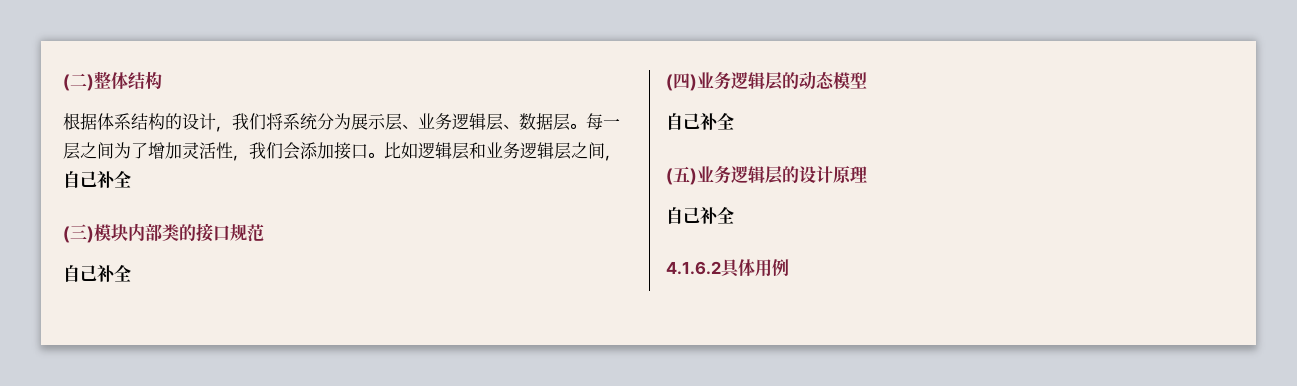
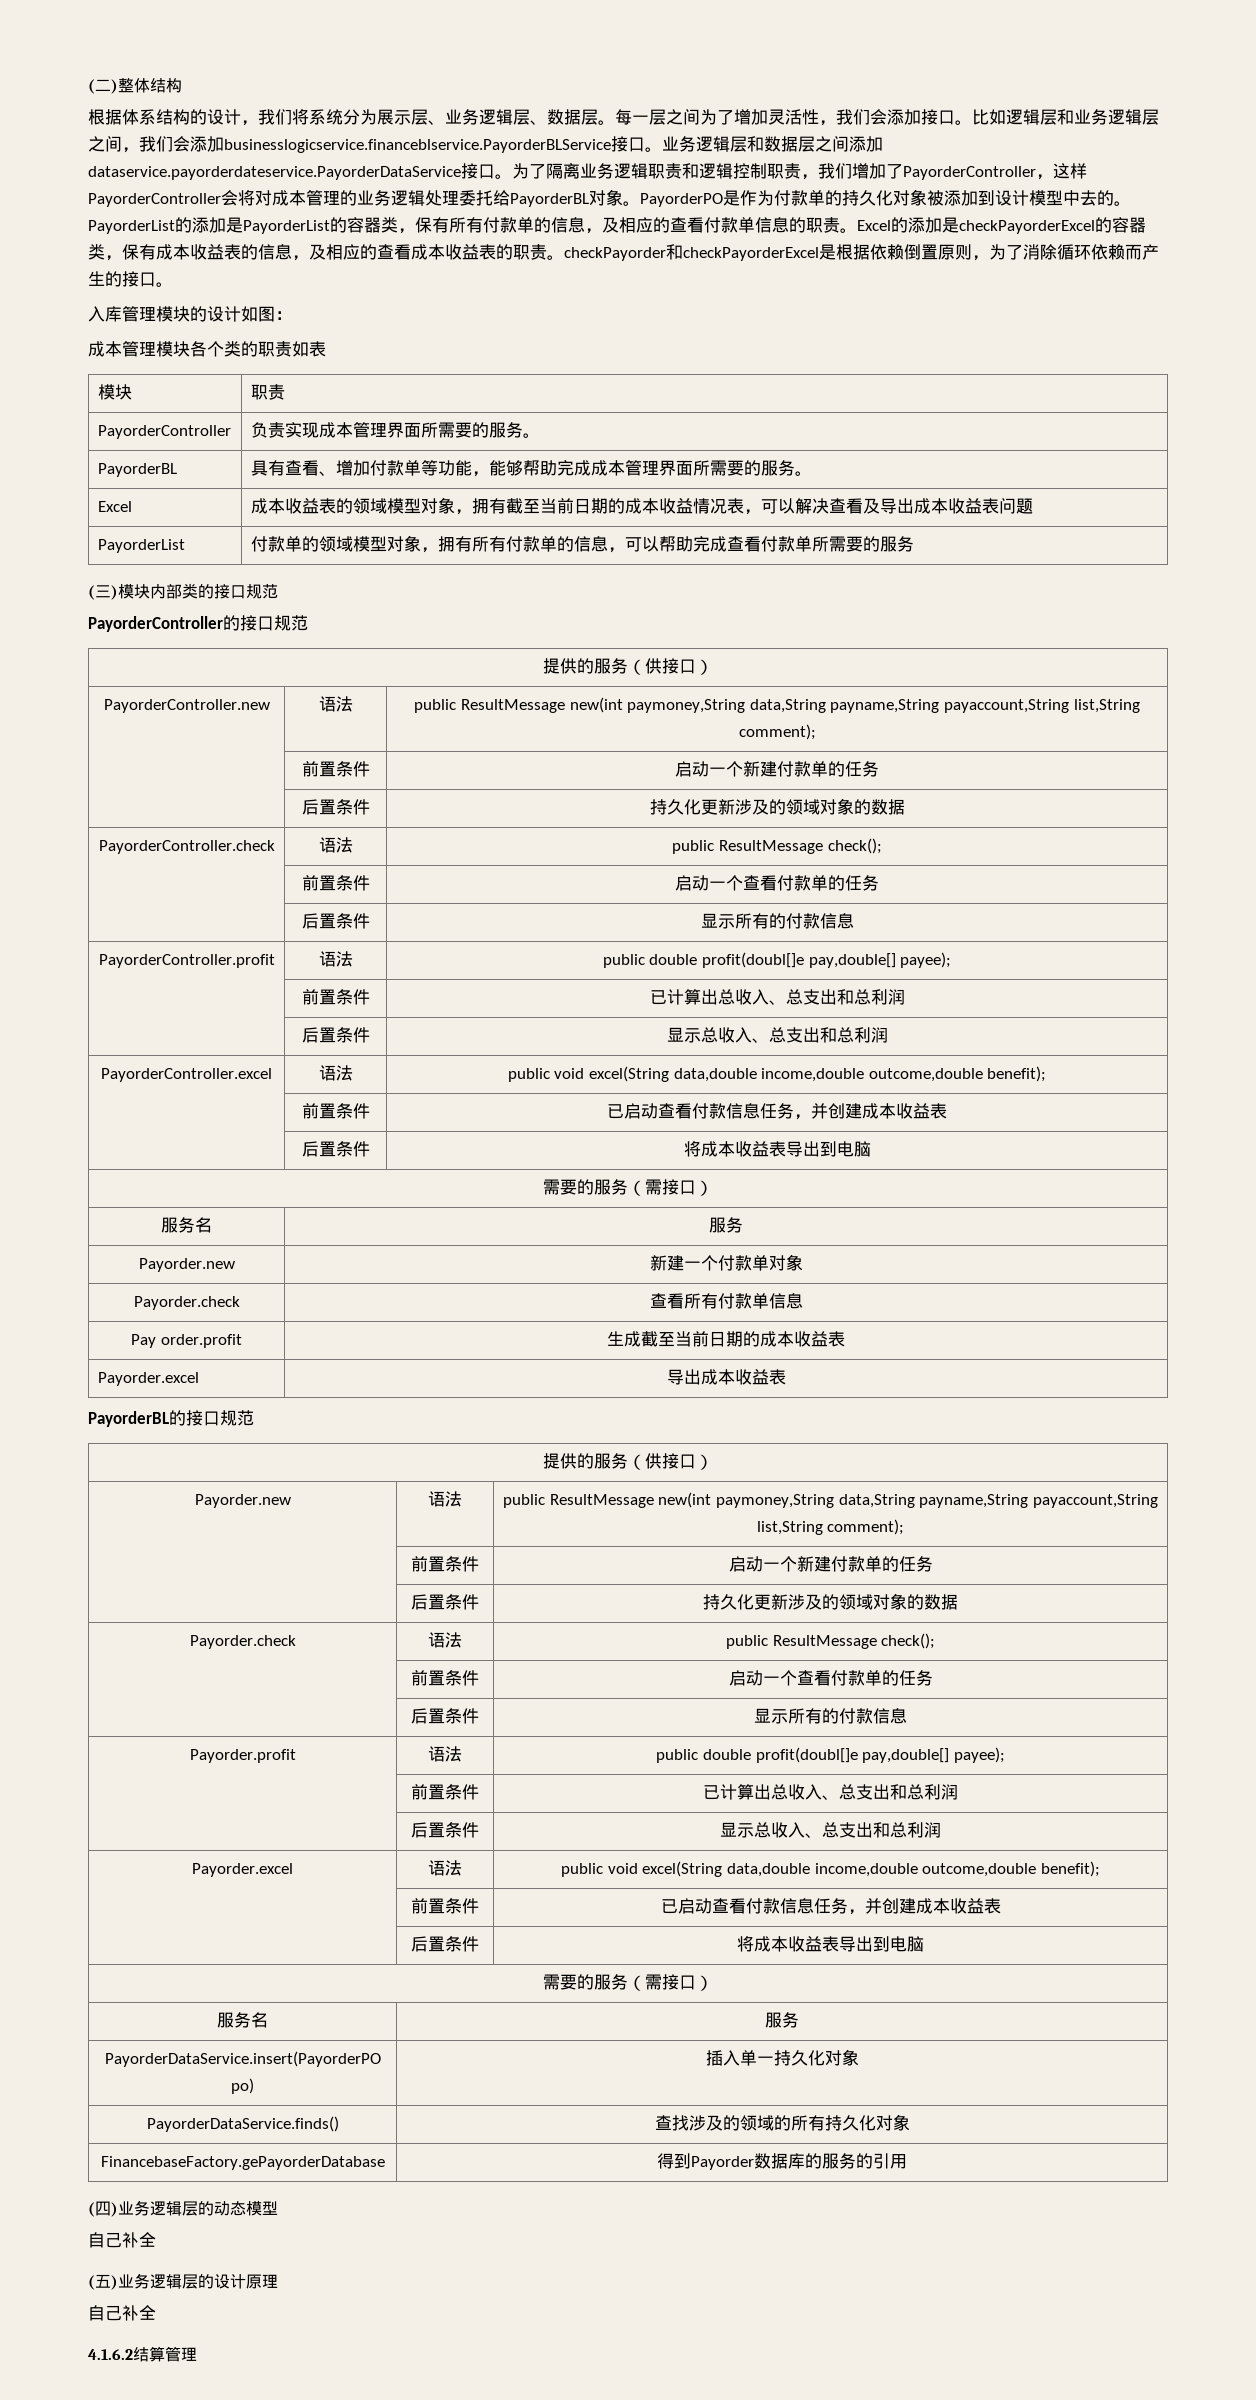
[63,171,131,188] 自己补全 -> [139,136,883,153] [88,163,1087,180] [88,189,1131,207] [88,217,1146,234] [88,244,1159,261] [88,271,173,287] [88,306,292,322] [88,341,326,357] [97,384,132,400] [250,384,285,400] [97,425,231,439] [250,422,540,438] [97,463,177,477] [250,460,812,477] [97,501,132,512] [250,497,1033,515] [97,539,185,553] [250,535,914,553] 我们会添加businesslogicservice.financeblservice.PayorderBLService接口。业务逻辑层和数据层之间添加dataservice.payorderdateservice.PayorderDataService接口。为了隔离业务逻辑职责和逻辑控制职责，我们增加了PayorderController，这样PayorderController会将对成本管理的业务逻辑处理委托给PayorderBL对象。PayorderPO是作为付款单的持久化对象被添加到设计模型中去的。PayorderList的添加是PayorderList的容器类，保有所有付款单的信息，及相应的查看付款单信息的职责。Excel的添加是checkPayorderExcel的容器类，保有成本收益表的信息，及相应的查看成本收益表的职责。checkPayorder和checkPayorderExcel是根据依赖倒置原则，为了消除循环依赖而产生的接口。 // 入库管理模块的设计如图： // 成本管理模块各个类的职责如表 // 模块 | 职责 // PayorderController | 负责实现成本管理界面所需要的服务。 // PayorderBL | 具有查看、增加付款单等功能，能够帮助完成成本管理界面所需要的服务。 // Excel | 成本收益表的领域模型对象，拥有截至当前日期的成本收益情况表，可以解决查看及导出成本收益表问题 // PayorderList | 付款单的领域模型对象，拥有所有付款单的信息，可以帮助完成查看付款单所需要的服务
[63,265,131,282] 自己补全 -> [88,615,308,632] [543,658,713,675] [103,699,270,713] [318,696,353,712] [414,697,1140,713] [738,724,816,740] [301,761,370,777] [675,761,879,777] [301,799,370,815] [649,798,905,815] [98,840,275,854] [318,837,353,853] [672,838,882,854] [301,875,370,891] [675,875,879,891] [301,913,370,929] [700,913,854,929] [98,954,275,968] [318,951,353,967] [602,952,952,968] [301,989,370,1005] [649,989,905,1005] [301,1027,370,1043] [666,1027,888,1043] [101,1068,272,1082] [318,1065,353,1081] [507,1066,1047,1082] [301,1103,370,1119] [607,1103,947,1120] [301,1141,370,1157] [683,1141,871,1157] [543,1179,713,1196] [161,1217,212,1233] [709,1217,743,1233] [138,1258,235,1272] [649,1254,803,1271] [133,1296,240,1310] [649,1293,803,1309] [131,1334,242,1348] [607,1331,845,1347] [97,1372,199,1386] [666,1369,786,1385] [88,1410,254,1427] [543,1453,713,1470] [194,1494,291,1508] [428,1491,462,1507] [503,1492,1158,1508] [756,1519,905,1535] [411,1556,479,1572] [728,1556,933,1572] [411,1594,479,1610] [703,1593,958,1610] [189,1635,296,1649] [428,1632,462,1648] [725,1633,936,1649] [411,1670,479,1686] [728,1670,933,1686] [411,1708,479,1724] [754,1708,907,1724] [189,1749,296,1763] [428,1746,462,1762] [656,1747,1005,1763] [411,1784,479,1800] [703,1784,958,1800] [411,1822,479,1838] [720,1822,941,1838] [192,1863,293,1877] [428,1860,462,1876] [561,1861,1100,1877] [411,1898,479,1914] [660,1898,1001,1915] [411,1936,479,1952] [737,1936,924,1952] [543,1974,713,1991] [217,2012,268,2028] [765,2012,799,2028] [104,2051,381,2067] [231,2078,254,2094] [705,2049,859,2066] [146,2116,339,2132] [654,2114,910,2131] [100,2156,385,2170] [657,2153,907,2170] PayorderController的接口规范 // 提供的服务（供接口） // PayorderController.new | 语法 | public ResultMessage new(int paymoney,String data,String payname,String payaccount,String list,String comment); // | 前置条件 | 启动一个新建付款单的任务 // | 后置条件 | 持久化更新涉及的领域对象的数据 // PayorderController.check | 语法 | public ResultMessage check(); // | 前置条件 | 启动一个查看付款单的任务 // | 后置条件 | 显示所有的付款信息 // PayorderController.profit | 语法 | public double profit(doubl[]e pay,double[] payee); // | 前置条件 | 已计算出总收入、总支出和总利润 // | 后置条件 | 显示总收入、总支出和总利润 // PayorderController.excel | 语法 | public void excel(String data,double income,double outcome,double benefit); // | 前置条件 | 已启动查看付款信息任务，并创建成本收益表 // | 后置条件 | 将成本收益表导出到电脑 // 需要的服务（需接口） // 服务名 | 服务 // Payorder.new | 新建一个付款单对象 // Payorder.check | 查看所有付款单信息 // Pay order.profit | 生成截至当前日期的成本收益表 // Payorder.excel | 导出成本收益表 // PayorderBL的接口规范 // 提供的服务（供接口） // Payorder.new | 语法 | public ResultMessage new(int paymoney,String data,String payname,String payaccount,String list,String comment); // | 前置条件 | 启动一个新建付款单的任务 // | 后置条件 | 持久化更新涉及的领域对象的数据 // Payorder.check | 语法 | public ResultMessage check(); // | 前置条件 | 启动一个查看付款单的任务 // | 后置条件 | 显示所有的付款信息 // Payorder.profit | 语法 | public double profit(doubl[]e pay,double[] payee); // | 前置条件 | 已计算出总收入、总支出和总利润 // | 后置条件 | 显示总收入、总支出和总利润 // Payorder.excel | 语法 | public void excel(String data,double income,double outcome,double benefit); // | 前置条件 | 已启动查看付款信息任务，并创建成本收益表 // | 后置条件 | 将成本收益表导出到电脑 // 需要的服务（需接口） // 服务名 | 服务 // PayorderDataService.insert(PayorderPO po) | 插入单一持久化对象 // PayorderDataService.finds() | 查找涉及的领域的所有持久化对象 // FinancebaseFactory.gePayorderDatabase | 得到Payorder数据库的服务的引用
[721,259,789,278] 具体用例 -> [133,2346,197,2362] 结算管理

